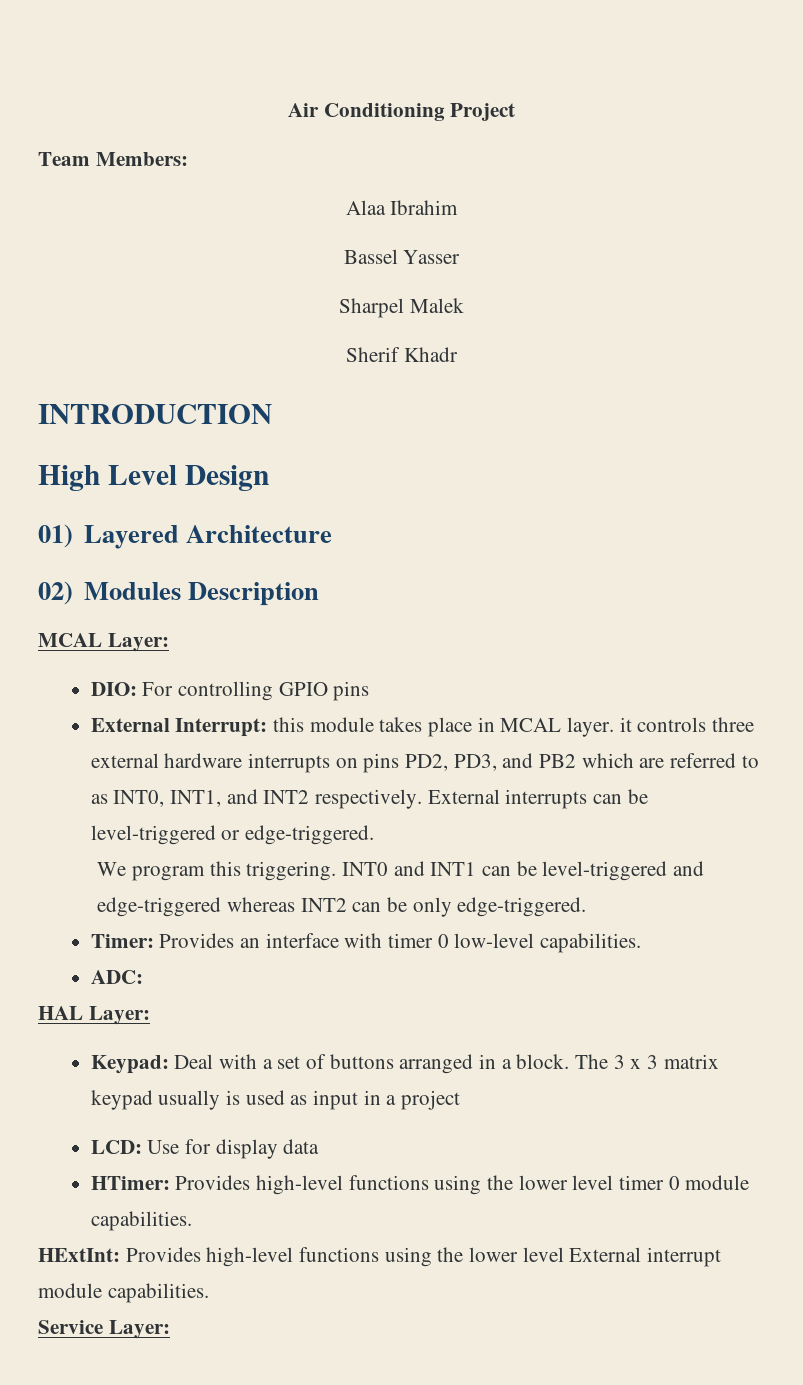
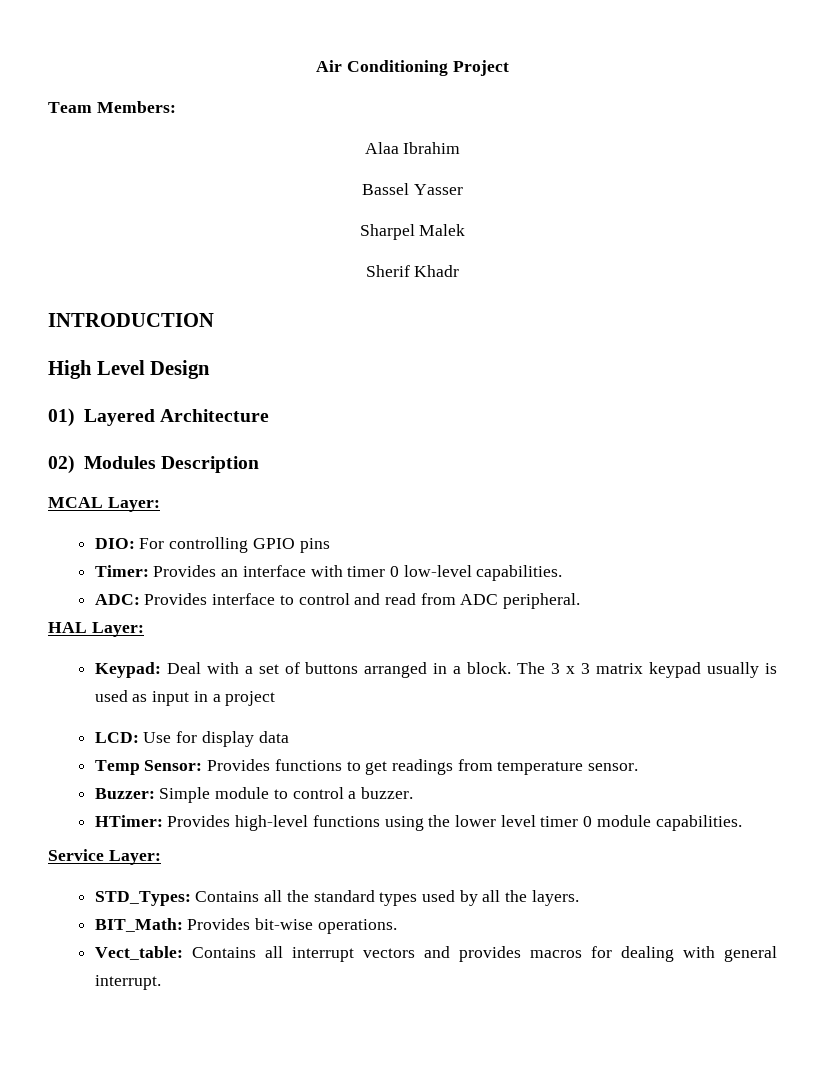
[90,717,755,737] [90,753,759,773] [90,789,648,809] [90,825,375,845] [97,861,705,881] [97,897,587,917] // External Interrupt: this module takes place in MCAL layer. it controls three external hardware interrupts on pins PD2, PD3, and PB2 which are referred to as INT0, INT1, and INT2 respectively. External interrupts can be level-triggered or edge-triggered. // We program this triggering. INT0 and INT1 can be level-triggered and edge-triggered whereas INT2 can be only edge-triggered. -> (330, 545) none
(143, 977) none -> [144,593,581,609] Provides interface to control and read from ADC peripheral.
(320, 1146) none -> [94,759,639,775] [94,787,414,803] // Temp Sensor: Provides functions to get readings from temperature sensor. // Buzzer: Simple module to control a buzzer.
[38,1247,722,1267] [38,1283,209,1303] [38,1320,170,1339] HExtInt: Provides high-level functions using the lower level External interrupt module capabilities. // Service Layer: -> [48,849,161,865] [94,890,579,906] [94,918,397,934] [94,946,778,962] [94,975,161,990] Service Layer: // STD_Types: Contains all the standard types used by all the layers. // BIT_Math: Provides bit-wise operations. // Vect_table: Contains all interrupt vectors and provides macros for dealing with general interrupt.

